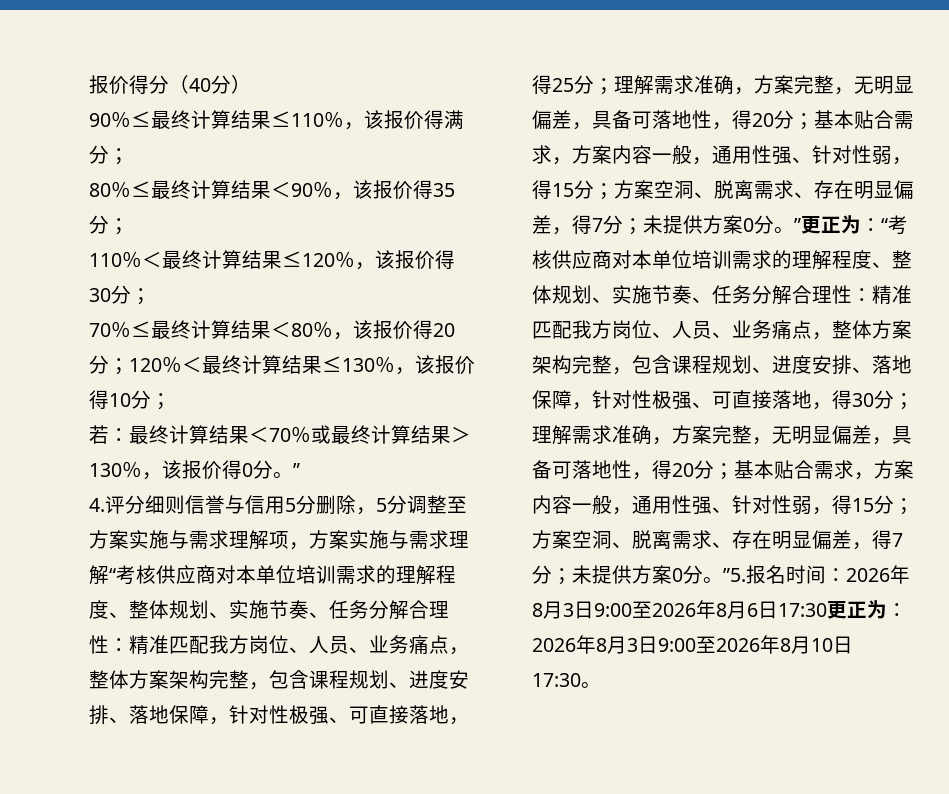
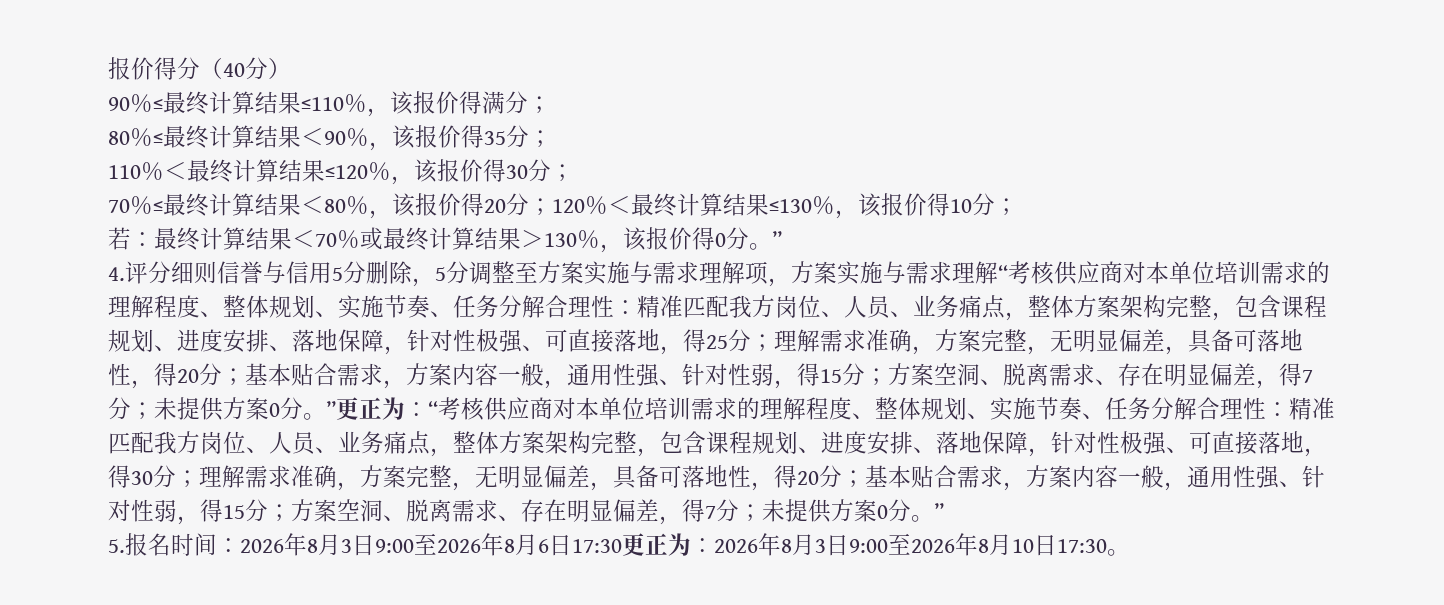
[723,568,746,582] ”5. -> [934,503,944,519] [108,539,125,553] ” // 5.

